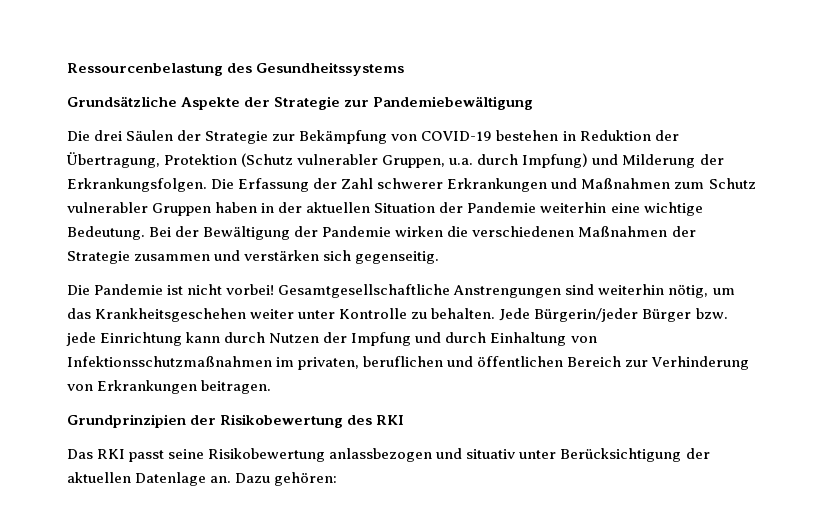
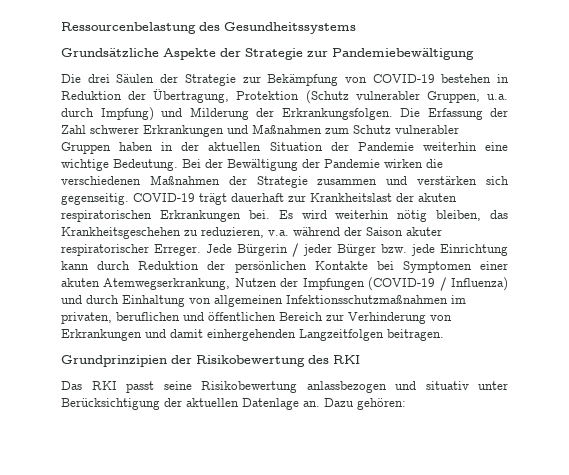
[67,284,735,298] [67,308,639,322] // Die Pandemie ist nicht vorbei! Gesamtgesellschaftliche Anstrengungen sind weiterhin nötig, um das Krankheitsgeschehen weiter unter Kontrolle zu behalten. Jede Bürgerin/jeder -> [133,193,457,205] [61,210,508,222] [61,227,442,239] [61,243,332,257] COVID-19 trägt dauerhaft zur Krankheitslast der akuten respiratorischen Erkrankungen bei. Es wird weiterhin nötig bleiben, das Krankheitsgeschehen zu reduzieren, v.a. während der Saison akuter respiratorischer Erreger. Jede Bürgerin / jeder
[269,332,412,346] Nutzen der Impfung -> [138,261,508,273] [61,277,508,291] Reduktion der persönlichen Kontakte bei Symptomen einer akuten Atemwegserkrankung, Nutzen der Impfungen (COVID-19 / Influenza)
(597, 339) none -> [214,295,283,307] allgemeinen
(198, 387) none -> [145,329,384,341] und damit einhergehenden Langzeitfolgen

